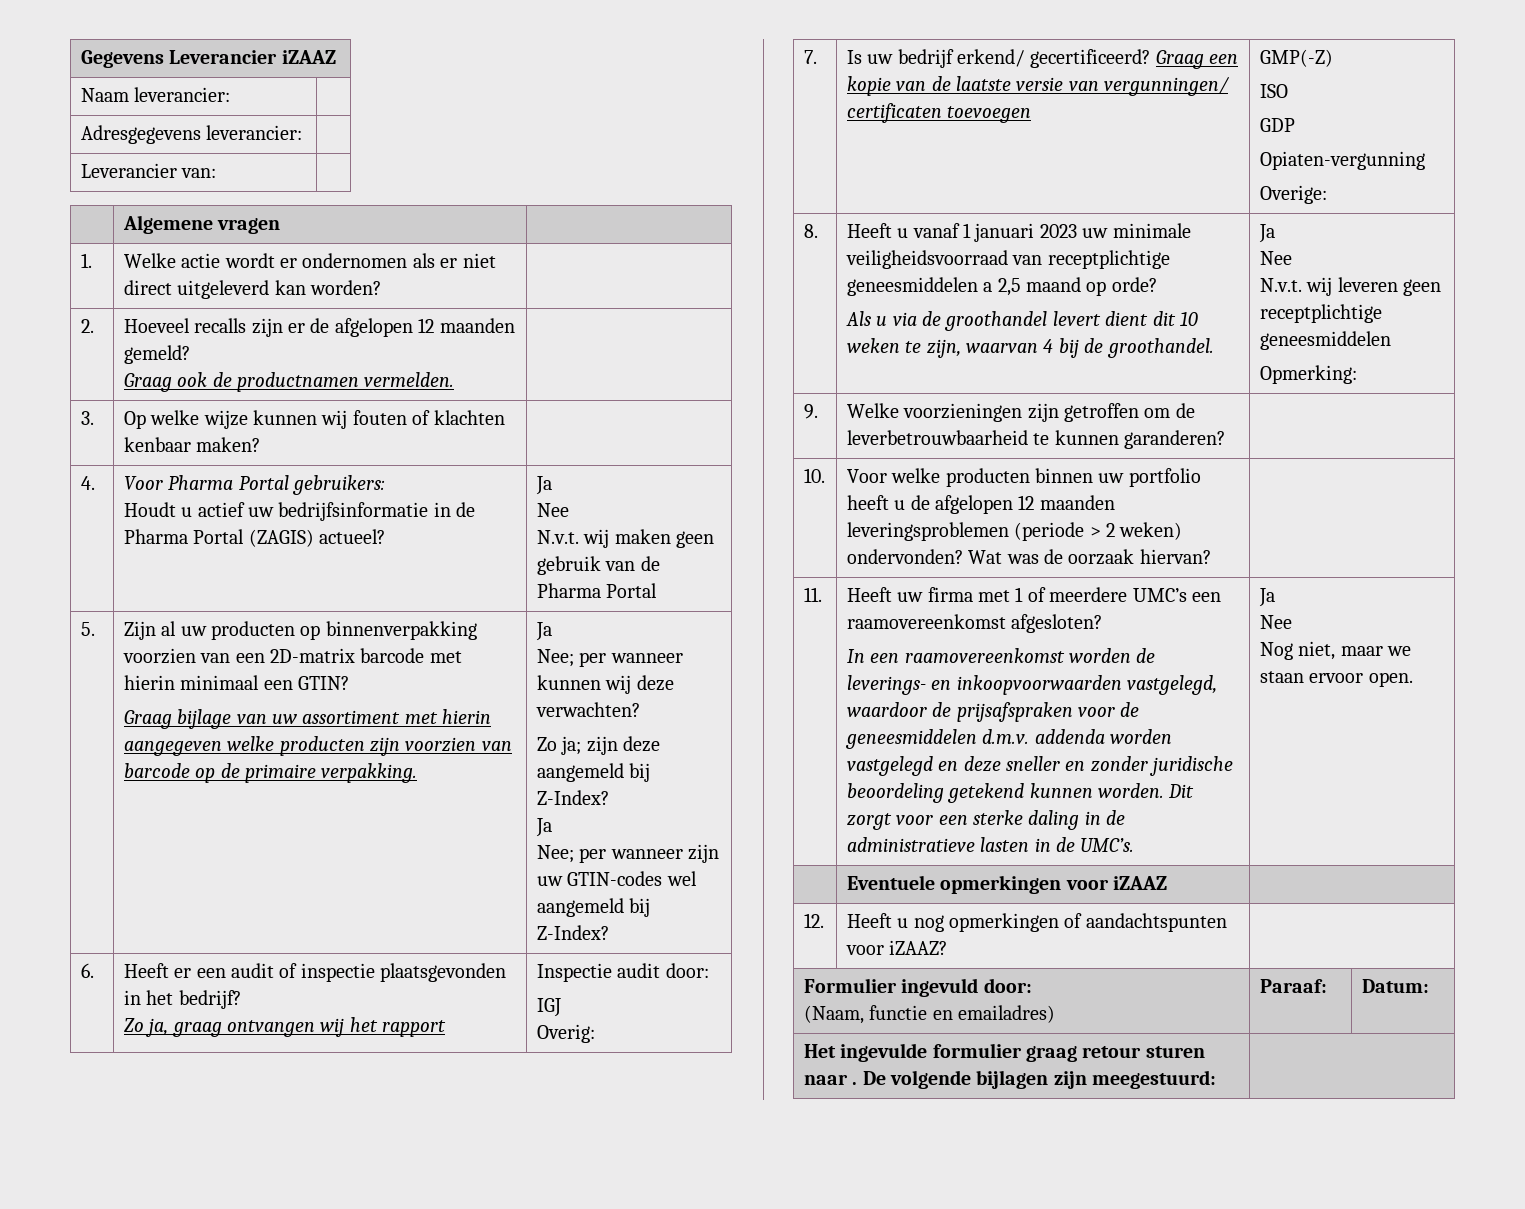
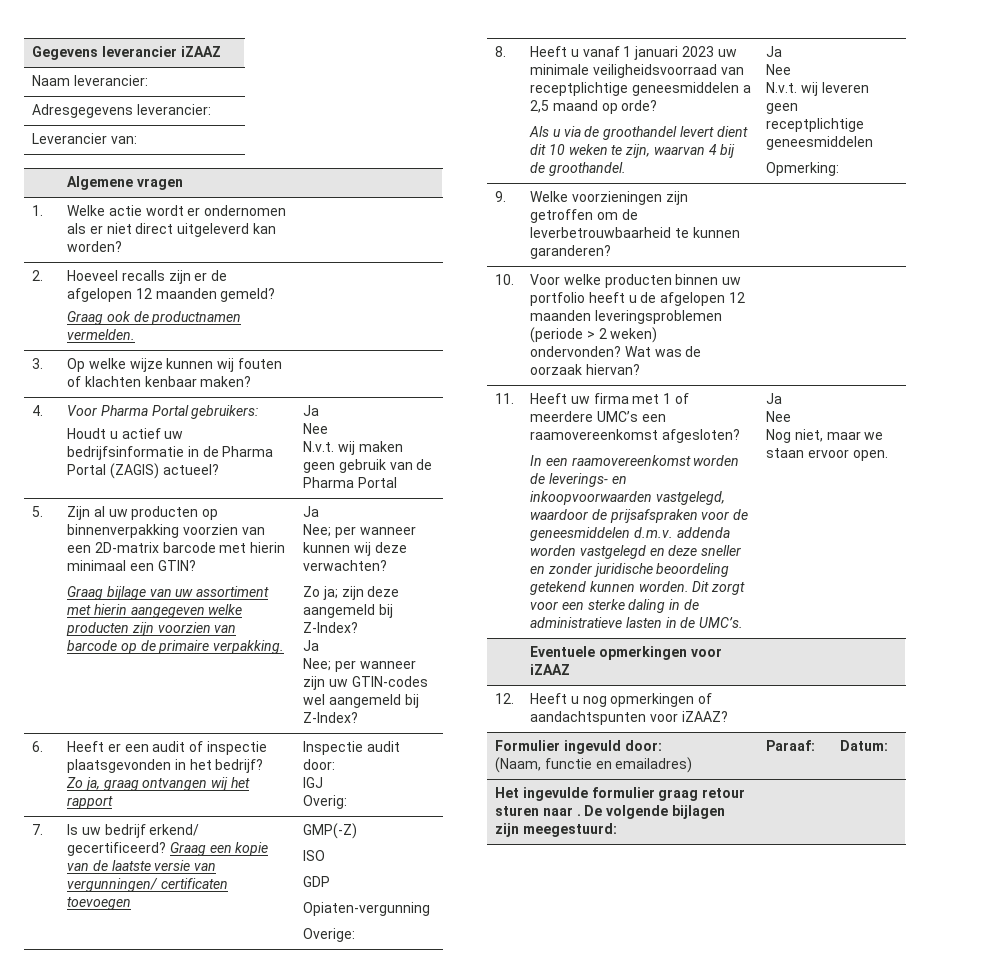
[169,50,278,64] Leverancier -> [101,46,177,57] leverancier

